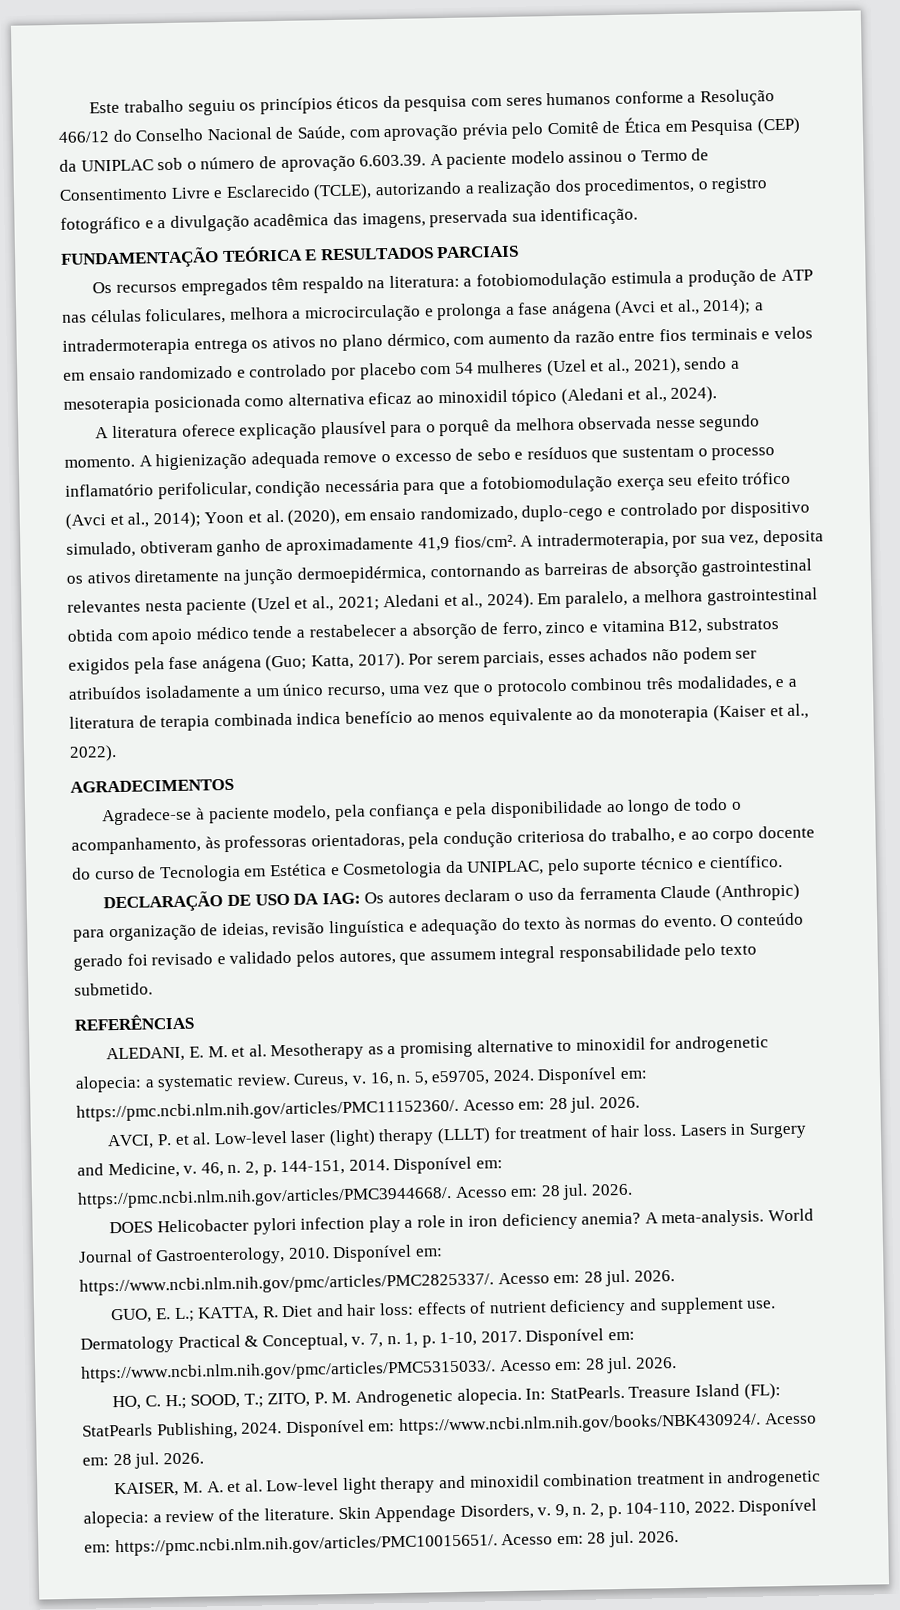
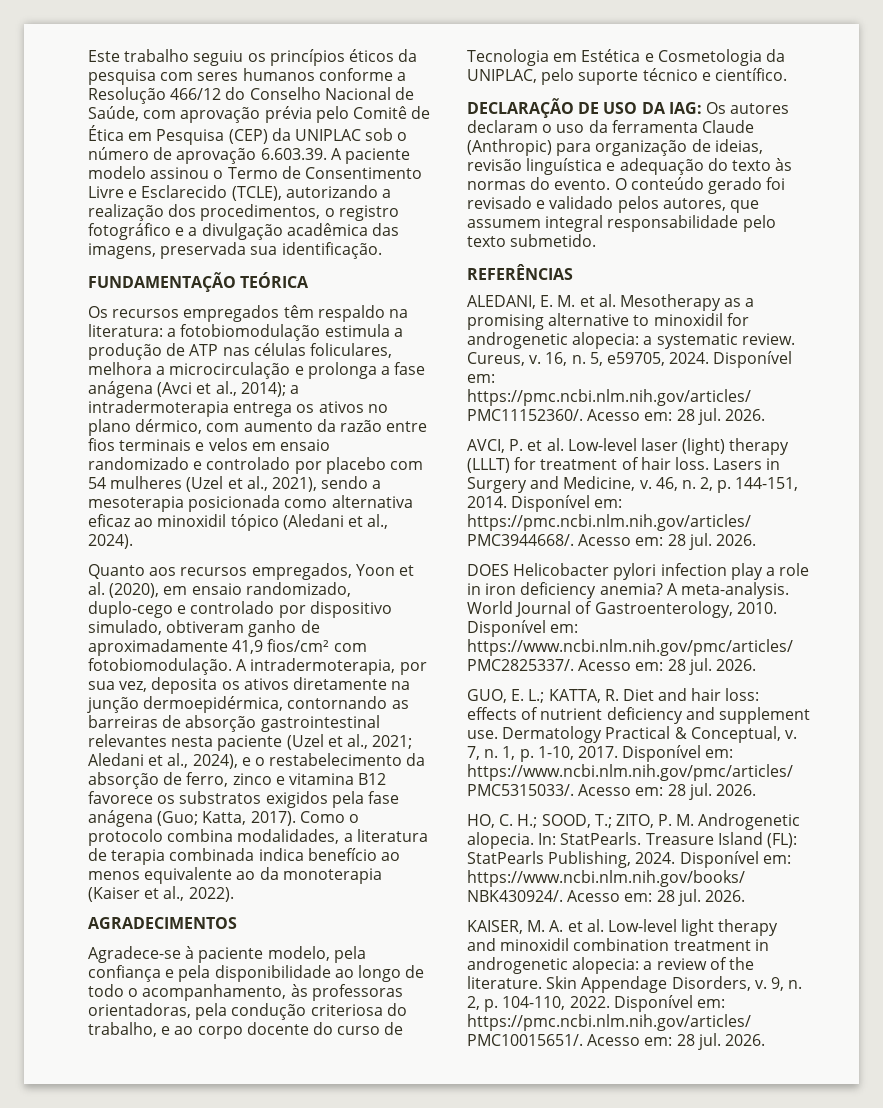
[304,245,520,261] E RESULTADOS PARCIAIS -> (310, 280) none
[95,414,761,440] [64,446,776,471] [65,471,792,500] [65,511,201,530] A literatura oferece explicação plausível para o porquê da melhora observada nesse segundo momento. A higienização adequada remove o excesso de sebo e resíduos que sustentam o processo inflamatório perifolicular, condição necessária para que a fotobiomodulação exerça seu efeito trófico (Avci et al., 2014); -> [88,563,352,580] Quanto aos recursos empregados,
[453,534,517,548] fios/cm². -> [267,639,367,652] [88,658,232,675] fios/cm² com fotobiomodulação.
[486,587,818,610] [67,623,409,645] 2024). Em paralelo, a melhora gastrointestinal obtida com apoio médico tende a restabelecer a -> [192,753,426,769] 2024), e o restabelecimento da
[668,619,703,635] B12, -> [358,773,387,785] [88,791,176,804] B12 favorece os
[408,646,758,668] [68,675,785,700] Por serem parciais, esses achados não podem ser atribuídos isoladamente a um único recurso, uma vez que o protocolo combinou três modalidades, e -> [299,811,359,823] [88,829,340,846] Como o protocolo combina modalidades,

